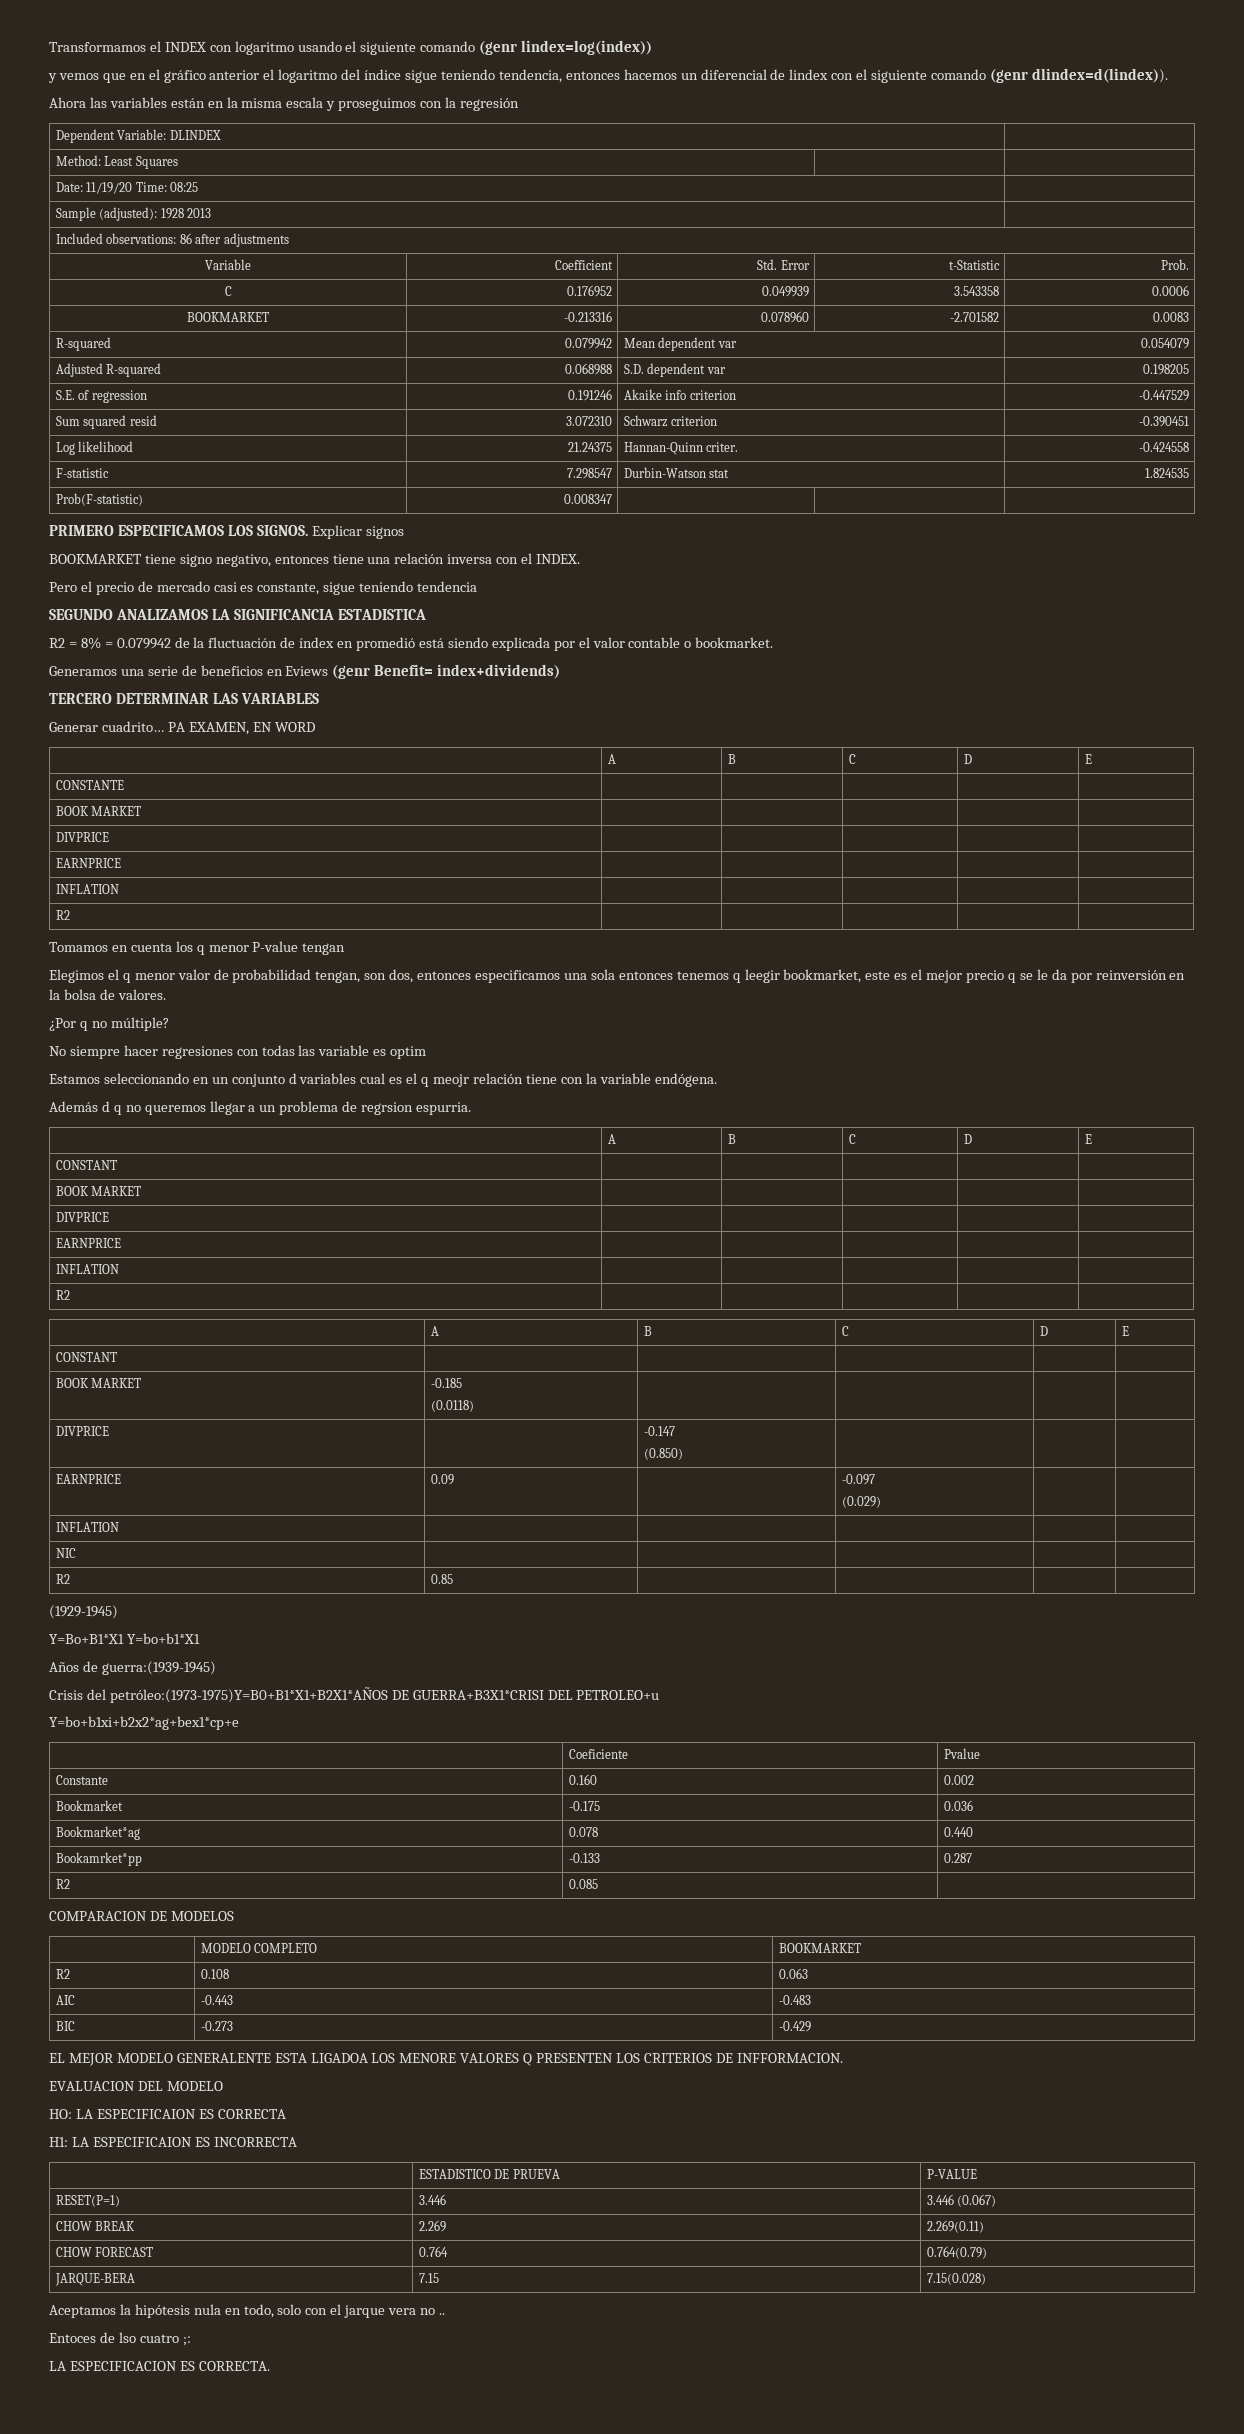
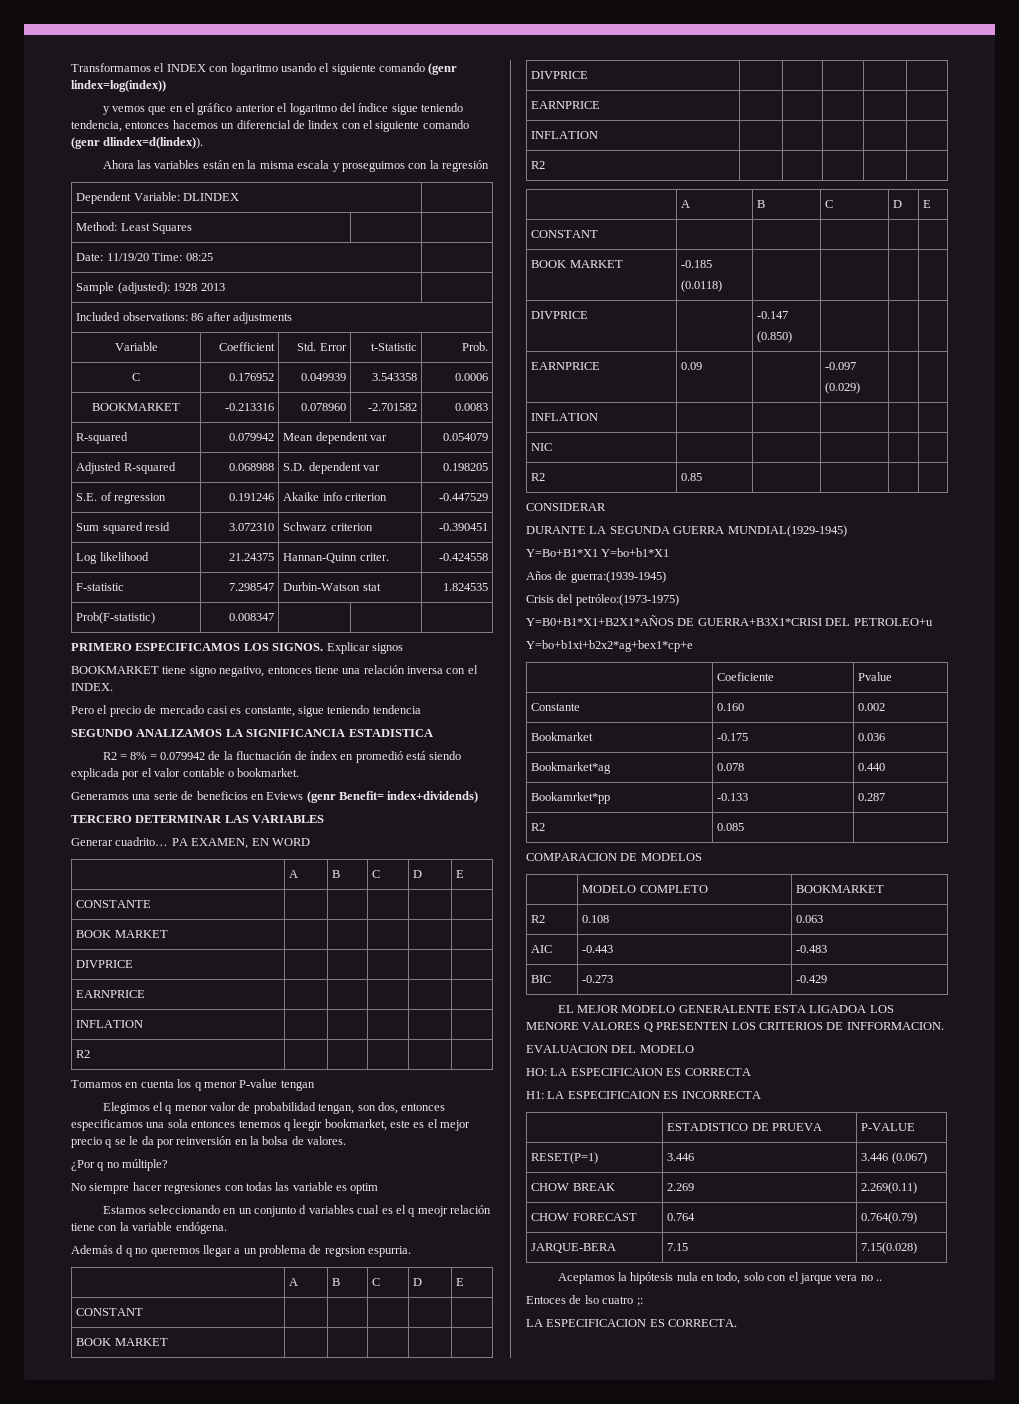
[49,1605,118,1619] (1929-1945) -> [526,503,606,511] [526,525,847,537] CONSIDERAR // DURANTE LA SEGUNDA GUERRA MUNDIAL(1929-1945)
[109,1687,388,1703] petróleo:(1973-1975)Y=B0+B1*X1+B2X1*AÑOS -> [575,594,679,606] [526,615,674,626] petróleo:(1973-1975) // Y=B0+B1*X1+B2X1*AÑOS

